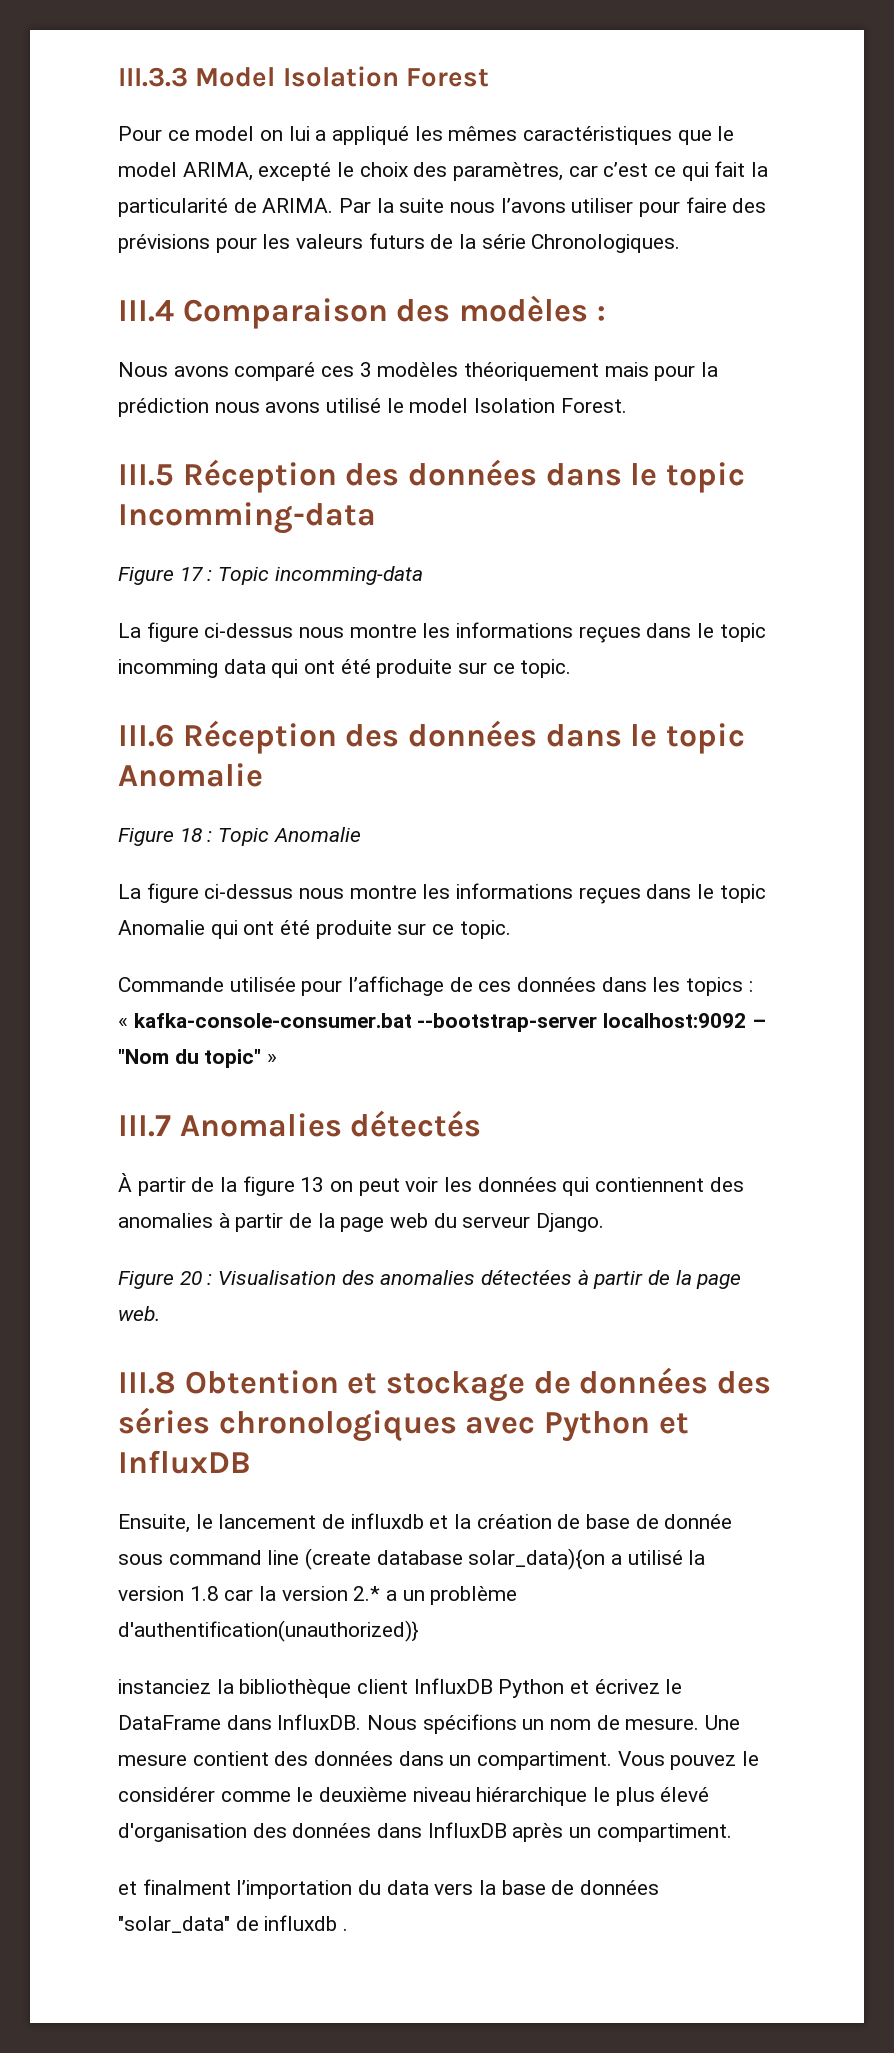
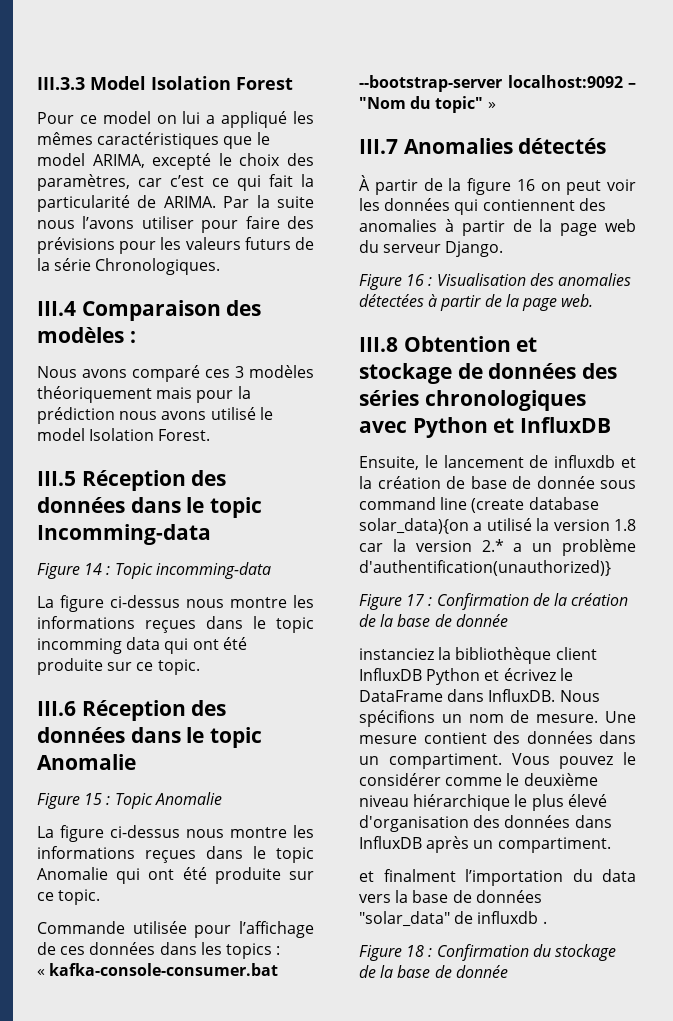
[179,567,203,581] 17 -> [84,563,103,575] 14
[179,828,202,842] 18 -> [84,793,103,805] 15
[300,1177,325,1192] 13 -> [516,179,535,191] 16
[179,1271,202,1285] 20 -> [406,274,425,286] 16
(419, 1631) none -> [359,593,629,610] [359,614,508,627] // Figure 17 : Confirmation de la création de la base de donnée
(349, 1929) none -> [359,944,616,961] [359,965,508,978] // Figure 18 : Confirmation du stockage de la base de donnée

